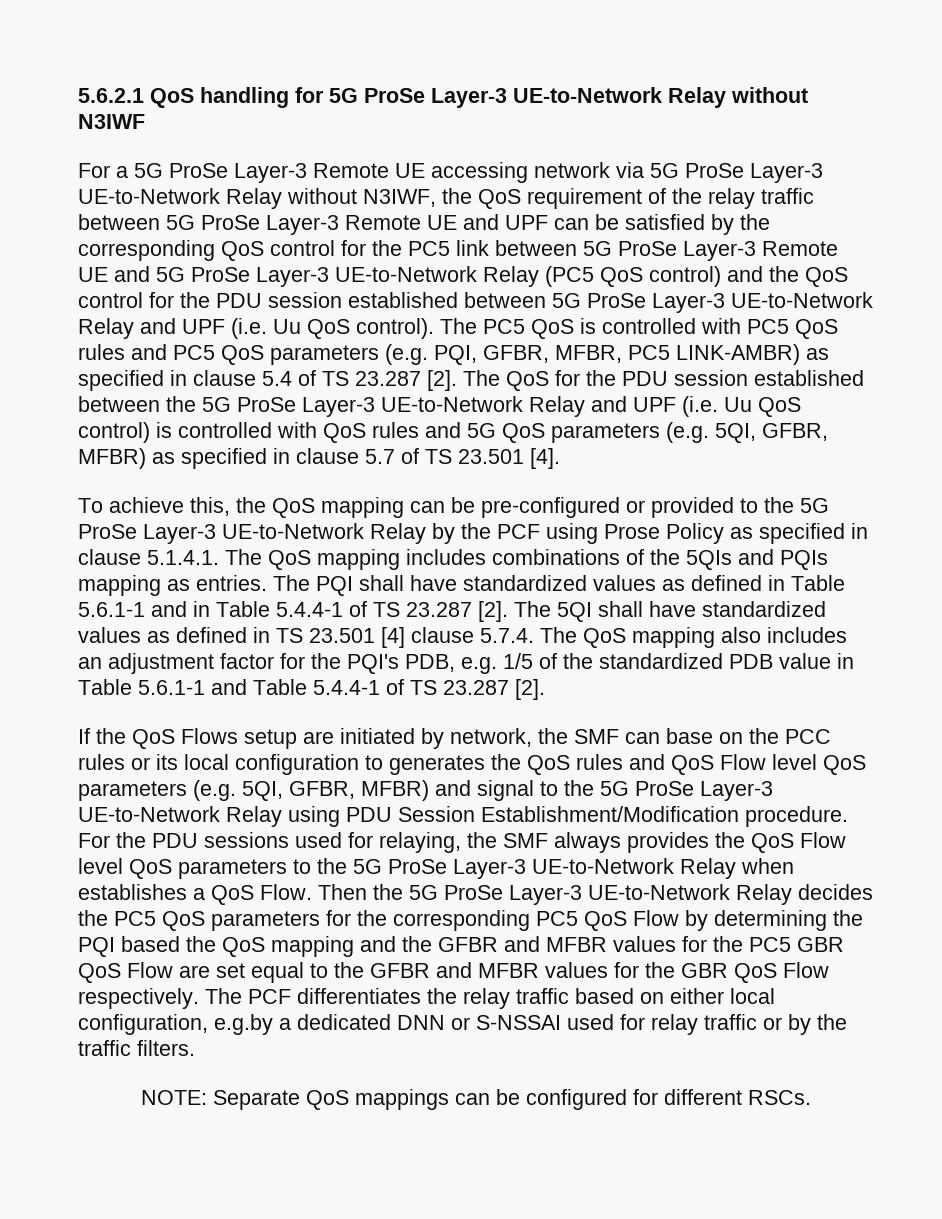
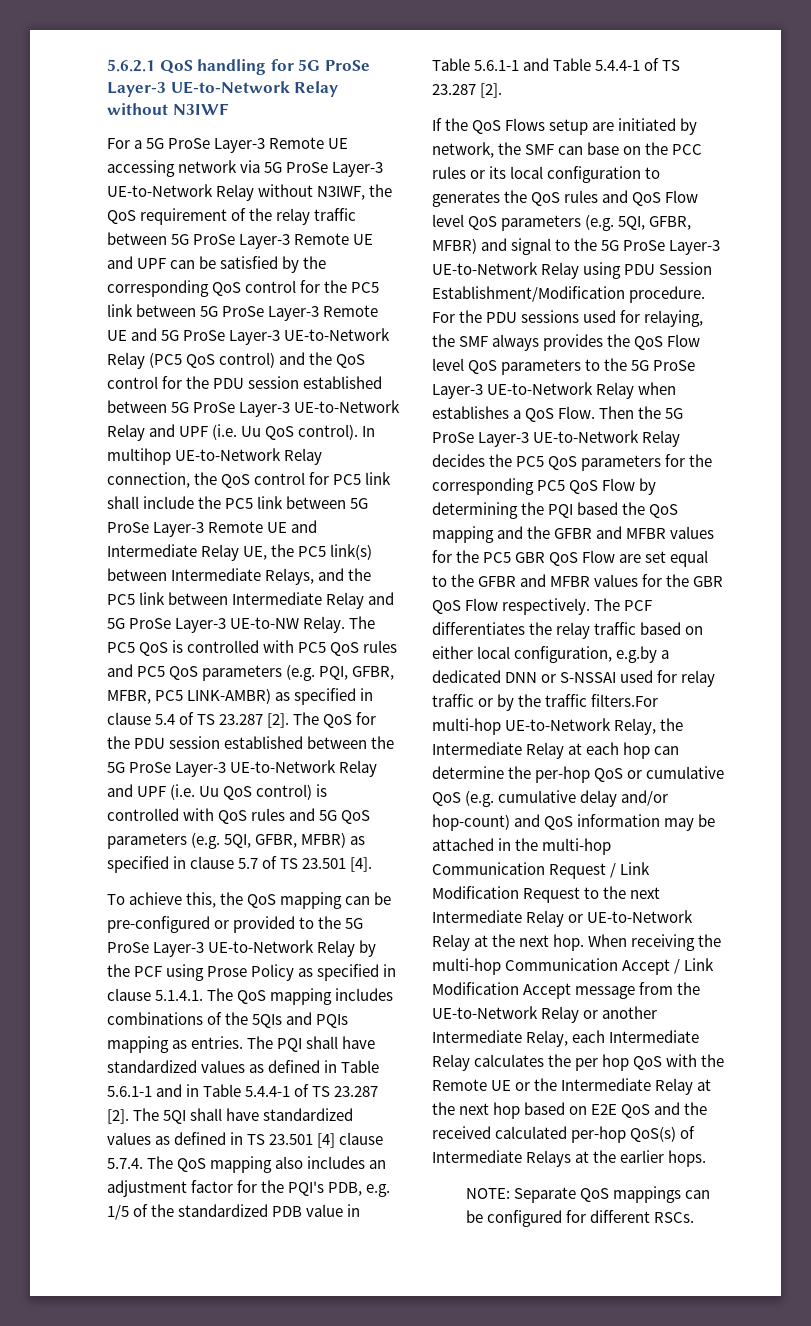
(434, 328) none -> [362,426,376,437] [107,448,323,465] [107,472,392,488] [107,496,369,509] [107,520,318,537] [107,544,373,561] [107,568,372,585] [107,592,395,609] [107,616,346,633] In multihop UE-to-Network Relay connection, the QoS control for PC5 link shall include the PC5 link between 5G ProSe Layer-3 Remote UE and Intermediate Relay UE, the PC5 link(s) between Intermediate Relays, and the PC5 link between Intermediate Relay and 5G ProSe Layer-3 UE-to-NW Relay.
[137,1040,195,1056] filters. -> [591,694,659,707] [432,718,684,735] [432,742,680,759] [432,766,725,783] [432,790,669,807] [432,814,716,831] [432,838,612,855] [432,862,651,879] [432,886,661,903] [432,910,694,927] [432,934,722,951] [432,958,715,975] [432,982,701,999] [432,1006,658,1023] [432,1030,700,1047] [432,1054,725,1071] [432,1078,712,1095] [432,1102,708,1119] [432,1126,696,1143] [432,1150,707,1167] filters.For multi-hop UE-to-Network Relay, the Intermediate Relay at each hop can determine the per-hop QoS or cumulative QoS (e.g. cumulative delay and/or hop-count) and QoS information may be attached in the multi-hop Communication Request / Link Modification Request to the next Intermediate Relay or UE-to-Network Relay at the next hop. When receiving the multi-hop Communication Accept / Link Modification Accept message from the UE-to-Network Relay or another Intermediate Relay, each Intermediate Relay calculates the per hop QoS with the Remote UE or the Intermediate Relay at the next hop based on E2E QoS and the received calculated per-hop QoS(s) of Intermediate Relays at the earlier hops.

